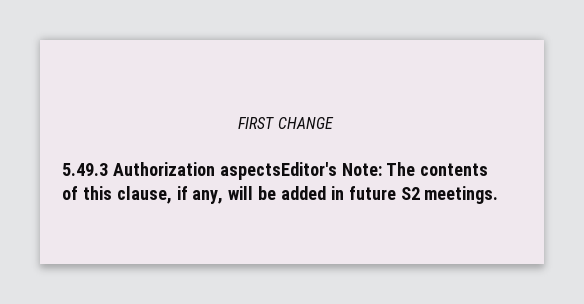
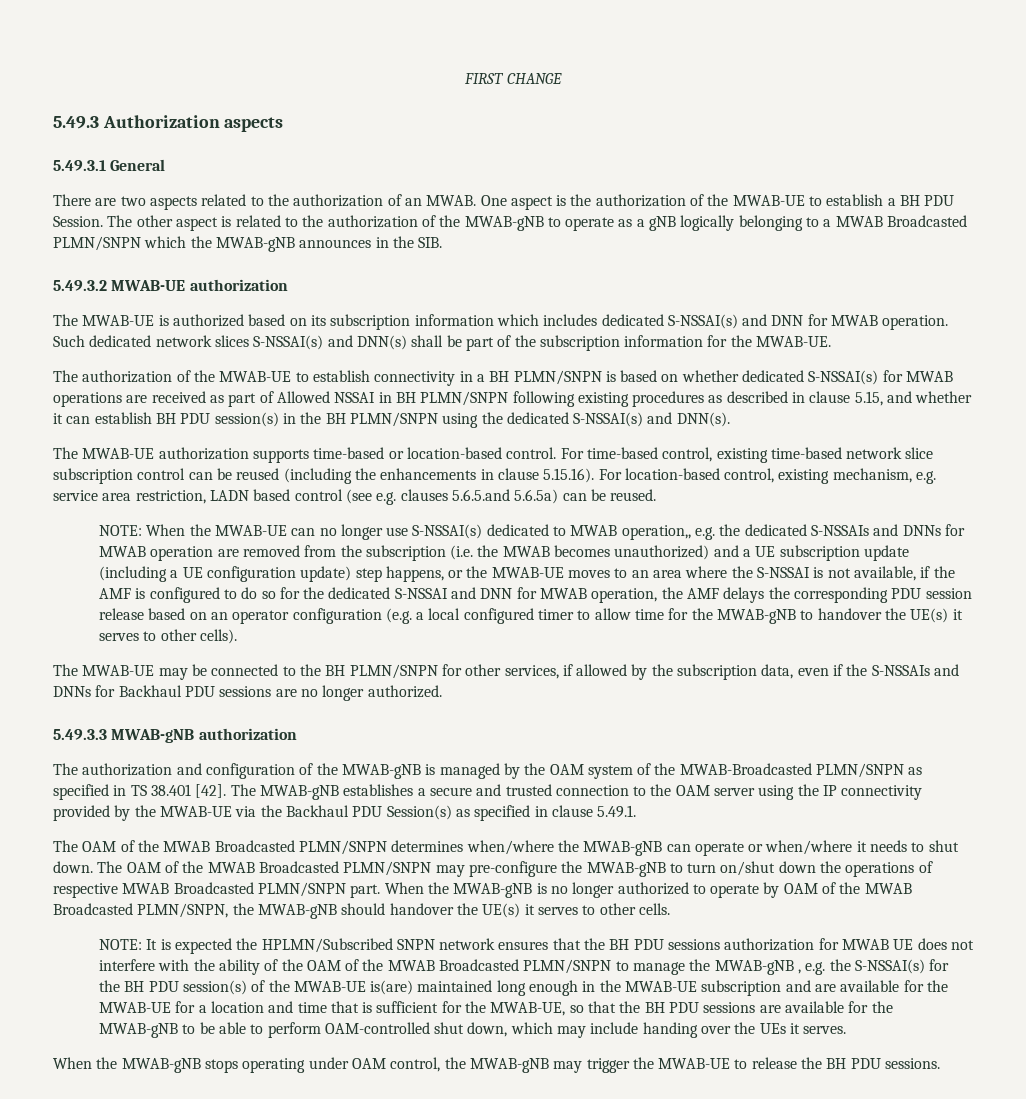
[219,162,489,180] [62,186,499,204] aspectsEditor's Note: The contents of this clause, if any, will be added in future S2 meetings. -> [224,117,284,132] [53,159,166,171] [53,194,955,210] [53,215,968,231] [53,236,443,252] [53,279,288,291] [53,314,949,330] [53,335,832,351] [53,370,954,386] [53,391,973,407] [53,412,730,428] [53,447,934,463] [53,468,937,484] [53,489,657,505] [98,524,965,540] [98,545,910,561] [98,566,955,582] [98,587,972,603] [98,608,963,624] [98,629,237,644] [53,664,960,680] [53,685,442,701] [53,728,297,743] [53,763,923,779] [53,784,923,800] [53,805,637,821] [53,840,959,856] [53,861,933,877] [53,882,912,898] [53,903,670,919] [98,938,974,954] [98,959,950,975] [98,980,948,996] [98,1001,893,1016] [98,1022,847,1038] [53,1057,941,1073] aspects // 5.49.3.1 General // There are two aspects related to the authorization of an MWAB. One aspect is the authorization of the MWAB-UE to establish a BH PDU Session. The other aspect is related to the authorization of the MWAB-gNB to operate as a gNB logically belonging to a MWAB Broadcasted PLMN/SNPN which the MWAB-gNB announces in the SIB. // 5.49.3.2 MWAB-UE authorization // The MWAB-UE is authorized based on its subscription information which includes dedicated S-NSSAI(s) and DNN for MWAB operation. Such dedicated network slices S-NSSAI(s) and DNN(s) shall be part of the subscription information for the MWAB-UE. // The authorization of the MWAB-UE to establish connectivity in a BH PLMN/SNPN is based on whether dedicated S-NSSAI(s) for MWAB operations are received as part of Allowed NSSAI in BH PLMN/SNPN following existing procedures as described in clause 5.15, and whether it can establish BH PDU session(s) in the BH PLMN/SNPN using the dedicated S-NSSAI(s) and DNN(s). // The MWAB-UE authorization supports time-based or location-based control. For time-based control, existing time-based network slice subscription control can be reused (including the enhancements in clause 5.15.16). For location-based control, existing mechanism, e.g. service area restriction, LADN based control (see e.g. clauses 5.6.5.and 5.6.5a) can be reused. // NOTE: When the MWAB-UE can no longer use S-NSSAI(s) dedicated to MWAB operation,, e.g. the dedicated S-NSSAIs and DNNs for MWAB operation are removed from the subscription (i.e. the MWAB becomes unauthorized) and a UE subscription update (including a UE configuration update) step happens, or the MWAB-UE moves to an area where the S-NSSAI is not available, if the AMF is configured to do so for the dedicated S-NSSAI and DNN for MWAB operation, the AMF delays the corresponding PDU session release based on an operator configuration (e.g. a local configured timer to allow time for the MWAB-gNB to handover the UE(s) it serves to other cells). // The MWAB-UE may be connected to the BH PLMN/SNPN for other services, if allowed by the subscription data, even if the S-NSSAIs and DNNs for Backhaul PDU sessions are no longer authorized. // 5.49.3.3 MWAB-gNB authorization // The authorization and configuration of the MWAB-gNB is managed by the OAM system of the MWAB-Broadcasted PLMN/SNPN as specified in TS 38.401 [42]. The MWAB-gNB establishes a secure and trusted connection to the OAM server using the IP connectivity provided by the MWAB-UE via the Backhaul PDU Session(s) as specified in clause 5.49.1. // The OAM of the MWAB Broadcasted PLMN/SNPN determines when/where the MWAB-gNB can operate or when/where it needs to shut down. The OAM of the MWAB Broadcasted PLMN/SNPN may pre-configure the MWAB-gNB to turn on/shut down the operations of respective MWAB Broadcasted PLMN/SNPN part. When the MWAB-gNB is no longer authorized to operate by OAM of the MWAB Broadcasted PLMN/SNPN, the MWAB-gNB should handover the UE(s) it serves to other cells. // NOTE: It is expected the HPLMN/Subscribed SNPN network ensures that the BH PDU sessions authorization for MWAB UE does not interfere with the ability of the OAM of the MWAB Broadcasted PLMN/SNPN to manage the MWAB-gNB , e.g. the S-NSSAI(s) for the BH PDU session(s) of the MWAB-UE is(are) maintained long enough in the MWAB-UE subscription and are available for the MWAB-UE for a location and time that is sufficient for the MWAB-UE, so that the BH PDU sessions are available for the MWAB-gNB to be able to perform OAM-controlled shut down, which may include handing over the UEs it serves. // When the MWAB-gNB stops operating under OAM control, the MWAB-gNB may trigger the MWAB-UE to release the BH PDU sessions.

